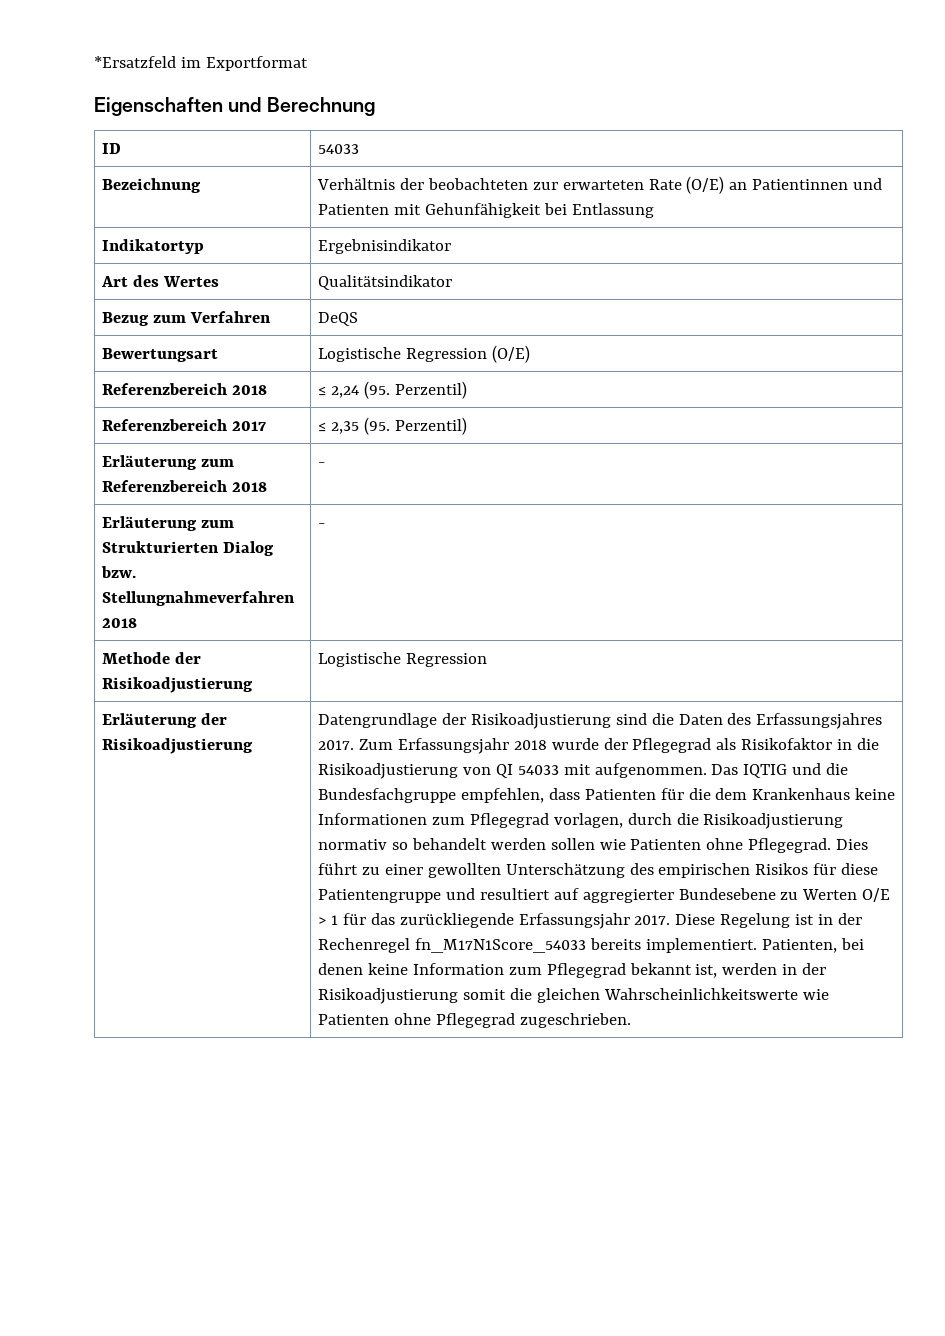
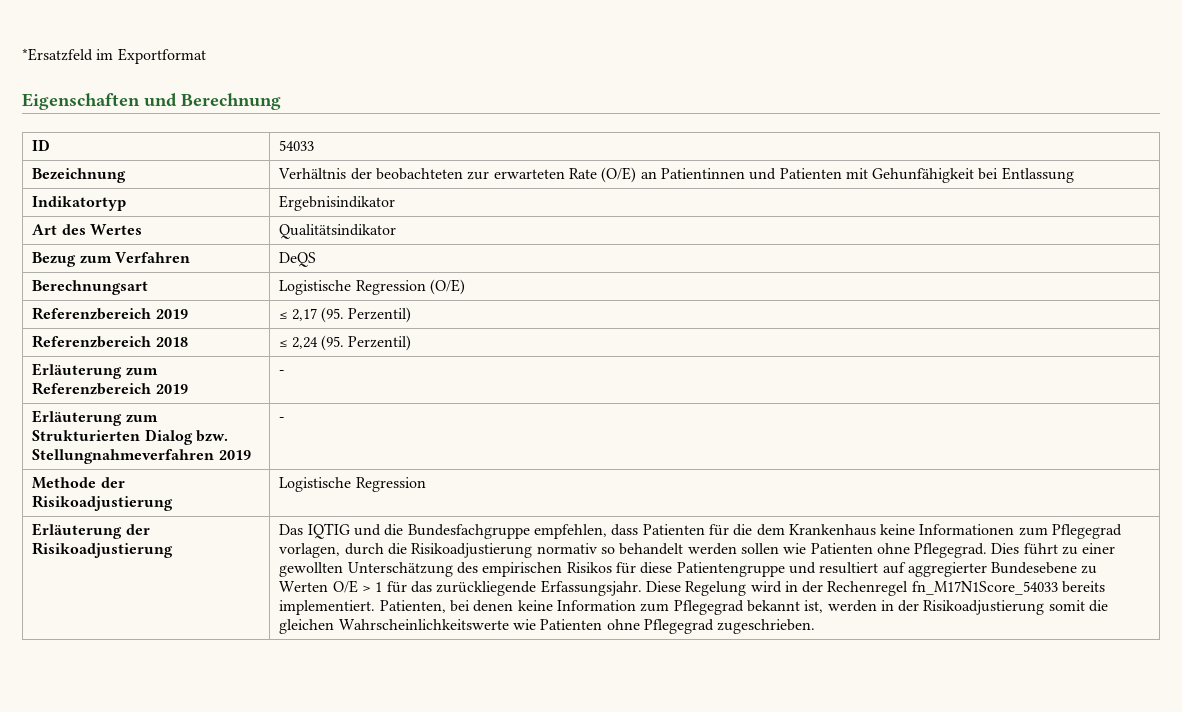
[101,348,218,362] Bewertungsart -> [32,280,149,295] Berechnungsart
(530, 354) none -> [32,307,188,320] [279,307,412,323] // Referenzbereich 2019 | ≤ 2,17 (95. Perzentil)
[101,419,266,431] [317,417,467,435] // Referenzbereich 2017 | ≤ 2,35 (95. Perzentil) -> (412, 343) none
[231,482,267,492] 2018 -> [155,384,188,394] 2019
[101,618,137,628] 2018 -> [218,450,251,460] 2019
[317,713,883,729] [317,738,880,754] [317,763,707,779] Datengrundlage der Risikoadjustierung sind die Daten des Erfassungsjahres 2017. Zum Erfassungsjahr 2018 wurde der Pflegegrad als Risikofaktor in die Risikoadjustierung von QI 54033 mit aufgenommen. -> (174, 550) none
[518,913,671,929] Erfassungsjahr 2017. -> [540,580,642,596] Erfassungsjahr.
[795,914,815,925] ist -> [750,581,782,593] wird

